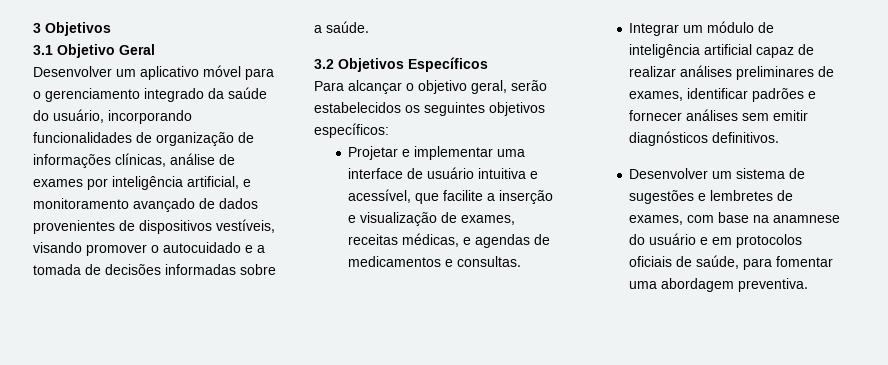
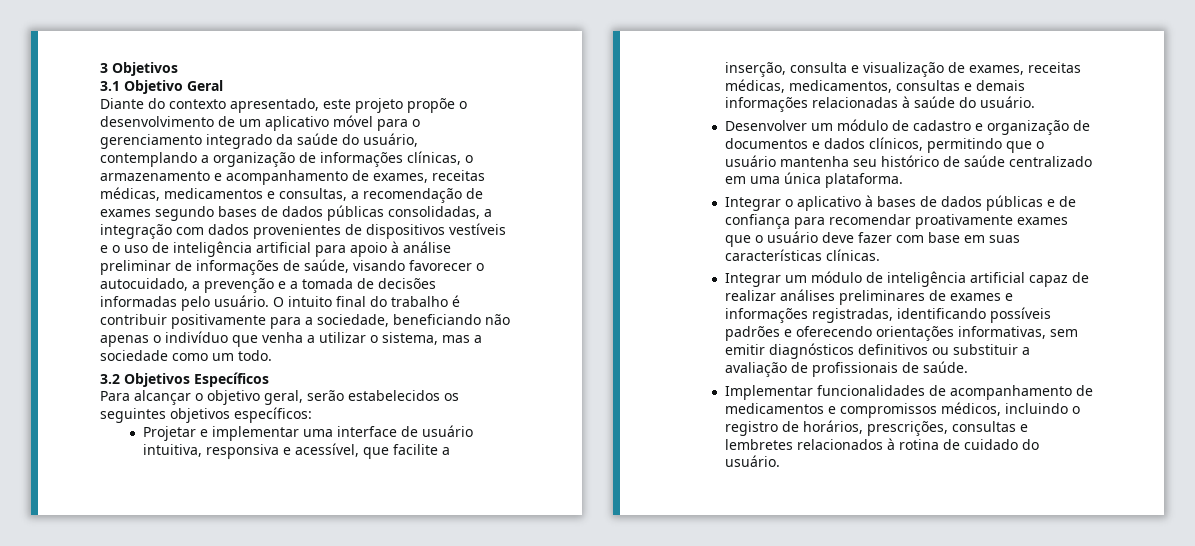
[33,66,112,77] Desenvolver -> [100,98,467,113] [100,116,235,127] Diante do contexto apresentado, este projeto propõe o desenvolvimento de
[108,110,192,124] [33,132,152,143] incorporando funcionalidades de -> [100,152,209,167] contemplando a
[170,153,235,165] [33,176,251,190] [33,198,258,212] [33,219,275,234] [33,242,241,256] análise de exames por inteligência artificial, e monitoramento avançado de dados provenientes de dispositivos vestíveis, visando promover o autocuidado -> [465,155,473,163] [100,170,485,185] [100,187,483,203] [100,205,492,221] [100,223,506,239] [100,241,451,257] [100,259,484,275] [100,278,274,293] o armazenamento e acompanhamento de exames, receitas médicas, medicamentos e consultas, a recomendação de exames segundo bases de dados públicas consolidadas, a integração com dados provenientes de dispositivos vestíveis e o uso de inteligência artificial para apoio à análise preliminar de informações de saúde, visando favorecer o autocuidado, a prevenção
[240,264,276,275] [314,21,369,33] sobre a saúde. -> [181,295,460,311] [100,314,510,329] [100,331,482,347] [100,350,272,361] pelo usuário. O intuito final do trabalho é contribuir positivamente para a sociedade, beneficiando não apenas o indivíduo que venha a utilizar o sistema, mas a sociedade como um todo.
[478,168,527,179] intuitiva -> [142,444,279,459] intuitiva, responsiva
[499,190,554,204] inserção -> [724,62,847,77] inserção, consulta
[463,234,551,248] [348,256,522,267] e agendas de medicamentos e consultas. -> [788,80,1025,93] [724,96,1035,112] [724,119,1090,135] [724,137,1044,153] [724,155,1092,167] [724,172,903,188] [724,195,1076,211] [724,214,1068,229] [724,231,1020,247] [724,249,880,261] medicamentos, consultas e demais informações relacionadas à saúde do usuário. // Desenvolver um módulo de cadastro e organização de documentos e dados clínicos, permitindo que o usuário mantenha seu histórico de saúde centralizado em uma única plataforma. // Integrar o aplicativo à bases de dados públicas e de confiança para recomendar proativamente exames que o usuário deve fazer com base em suas características clínicas.
[629,88,817,102] [629,109,809,121] [629,131,780,146] [629,168,806,179] [629,190,794,204] [629,212,841,225] [629,233,803,248] [629,255,834,270] [629,278,809,292] exames, identificar padrões e fornecer análises sem emitir diagnósticos definitivos. // Desenvolver um sistema de sugestões e lembretes de exames, com base na anamnese do usuário e em protocolos oficiais de saúde, para fomentar uma abordagem preventiva. -> [949,293,1013,301] [724,307,1051,323] [724,326,1078,341] [724,343,1030,359] [724,361,968,377] [724,385,1093,400] [724,402,1080,418] [724,420,1028,436] [724,438,1039,450] [724,455,780,467] exames e informações registradas, identificando possíveis padrões e oferecendo orientações informativas, sem emitir diagnósticos definitivos ou substituir a avaliação de profissionais de saúde. // Implementar funcionalidades de acompanhamento de medicamentos e compromissos médicos, incluindo o registro de horários, prescrições, consultas e lembretes relacionados à rotina de cuidado do usuário.

